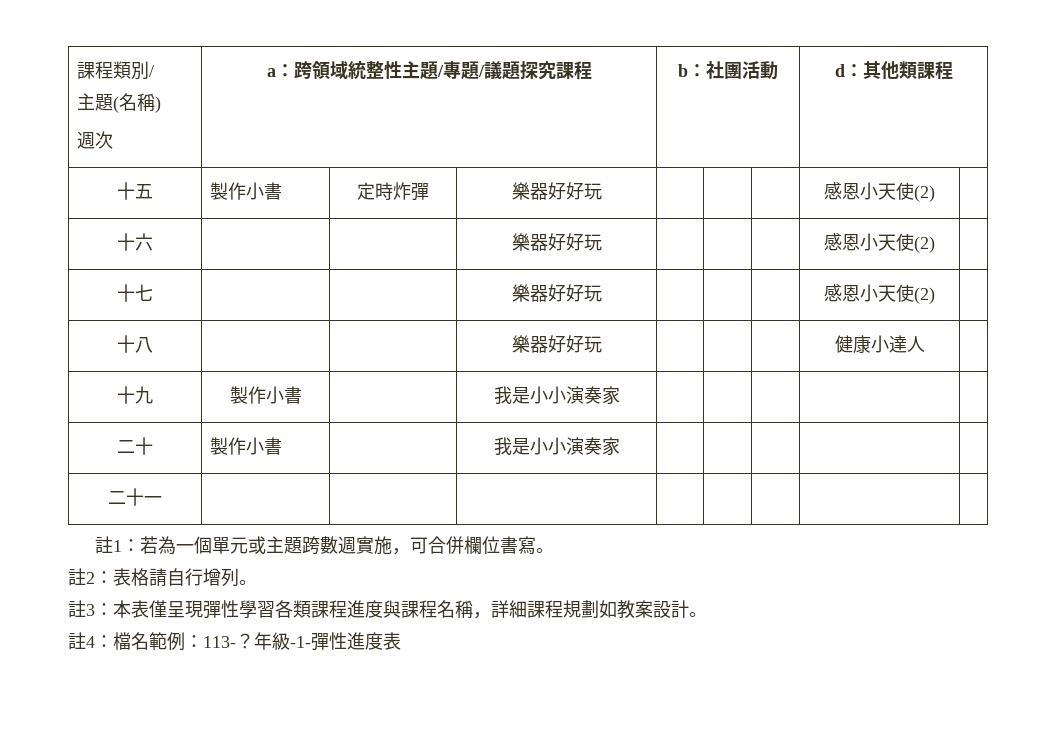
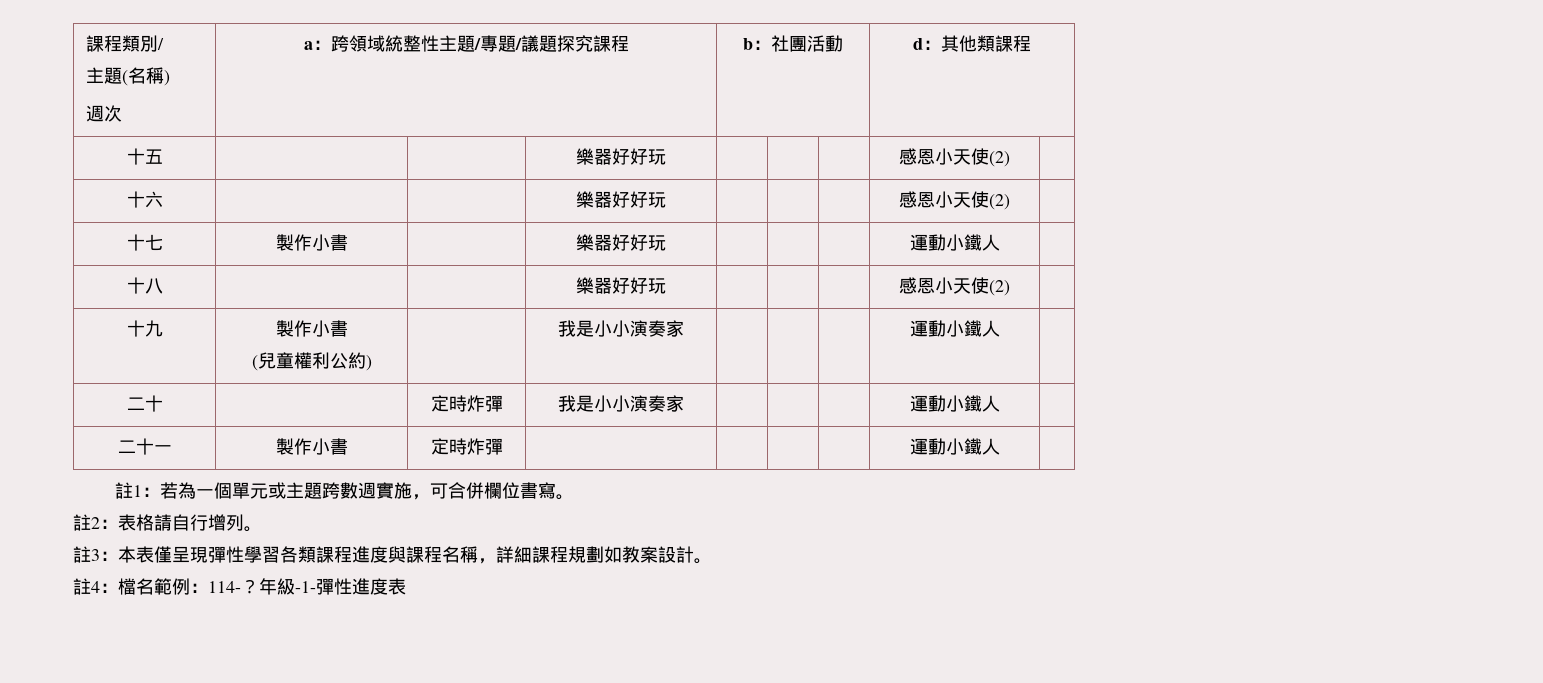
[210,182,283,200] [357,182,429,201] 製作小書 | 定時炸彈 -> (163, 156) |
[511,284,602,302] [824,284,935,304] [117,335,153,353] [511,335,602,353] [834,335,925,354] [117,386,153,404] [229,386,302,404] [493,386,620,405] | | | 樂器好好玩 | | | | 感恩小天使(2) | // 十八 | | | 樂器好好玩 | | | | 健康小達人 | // 十九 | 製作小書 | | 我是小小演奏家 | | | | -> [275,234,348,251] [576,234,666,251] [909,234,1000,251] [126,277,163,294] [576,277,666,294] [899,277,1010,296] [126,320,163,337] [275,320,348,337] [251,352,372,371] [558,320,684,337] [909,320,1000,337] | 製作小書 | | 樂器好好玩 | | | | 運動小鐵人 | // 十八 | | | 樂器好好玩 | | | | 感恩小天使(2) | // 十九 | 製作小書 // (兒童權利公約) | | 我是小小演奏家 | | | | 運動小鐵人
[210,437,283,455] [493,437,620,456] 製作小書 | | 我是小小演奏家 | | | | -> [430,395,503,412] [558,395,684,412] [909,395,1000,412] | 定時炸彈 | 我是小小演奏家 | | | | 運動小鐵人
(162, 500) | | | | | | -> [275,438,348,455] [430,438,503,455] [909,438,1000,455] 製作小書 | 定時炸彈 | | | | | 運動小鐵人
[203,636,236,648] 113- -> [208,581,241,593] 114-

